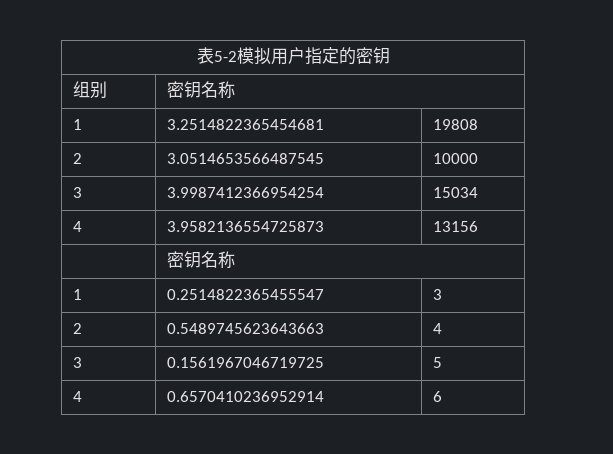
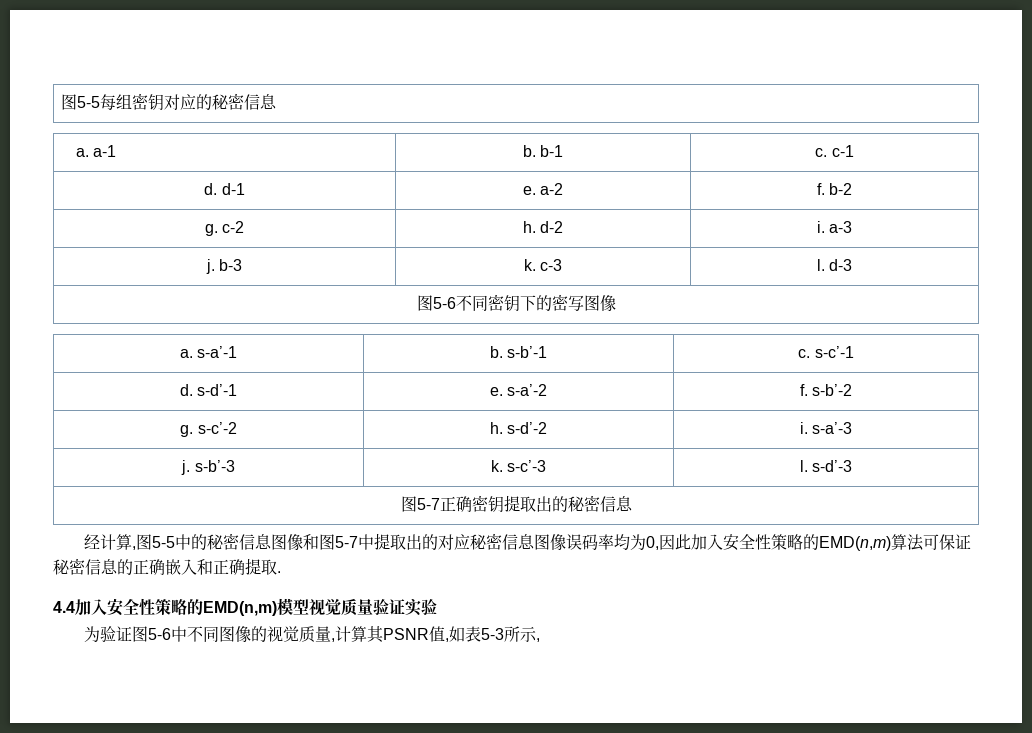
[196,47,390,65] [72,81,107,99] [166,81,235,98] [72,119,82,130] [166,119,324,130] [432,119,478,130] [72,153,82,164] [166,153,324,164] [432,153,478,164] [72,187,82,198] [166,187,324,198] [432,187,478,198] [72,221,82,232] [166,221,324,232] [432,221,478,232] [166,251,235,268] [72,289,82,300] [166,289,324,300] [432,289,442,300] [72,323,82,334] [166,323,324,334] [432,323,442,334] [72,357,82,368] [166,357,324,368] [432,357,442,368] [72,391,82,402] [166,391,324,402] [432,391,442,402] 表5-2模拟用户指定的密钥 // 组别 | 密钥名称 // 1 | 3.2514822365454681 | 19808 // 2 | 3.0514653566487545 | 10000 // 3 | 3.9987412366954254 | 15034 // 4 | 3.9582136554725873 | 13156 // | 密钥名称 // 1 | 0.2514822365455547 | 3 // 2 | 0.5489745623643663 | 4 // 3 | 0.1561967046719725 | 5 // 4 | 0.6570410236952914 | 6 -> [61,93,278,111] [75,145,116,157] [522,145,564,157] [815,145,854,157] [204,183,245,195] [522,183,564,195] [816,183,853,195] [204,221,245,236] [522,221,564,233] [816,221,853,233] [205,259,243,274] [523,259,563,271] [816,259,853,271] [416,294,616,312] [179,346,238,358] [489,346,548,358] [798,346,854,358] [179,384,238,396] [489,384,548,396] [799,384,853,396] [180,422,237,437] [489,422,548,434] [799,422,853,434] [181,460,235,475] [490,460,547,472] [799,460,853,472] [400,495,633,513] [84,533,972,551] [53,558,281,575] [53,598,437,616] [84,626,541,643] 图5-5每组密钥对应的秘密信息 // a. a-1 | b. b-1 | c. c-1 // d. d-1 | e. a-2 | f. b-2 // g. c-2 | h. d-2 | i. a-3 // j. b-3 | k. c-3 | l. d-3 // 图5-6不同密钥下的密写图像 // a. s-a’-1 | b. s-b’-1 | c. s-c’-1 // d. s-d’-1 | e. s-a’-2 | f. s-b’-2 // g. s-c’-2 | h. s-d’-2 | i. s-a’-3 // j. s-b’-3 | k. s-c’-3 | l. s-d’-3 // 图5-7正确密钥提取出的秘密信息 // 经计算,图5-5中的秘密信息图像和图5-7中提取出的对应秘密信息图像误码率均为0,因此加入安全性策略的EMD(n,m)算法可保证秘密信息的正确嵌入和正确提取. // 4.4加入安全性策略的EMD(n,m)模型视觉质量验证实验 // 为验证图5-6中不同图像的视觉质量,计算其PSNR值,如表5-3所示,

